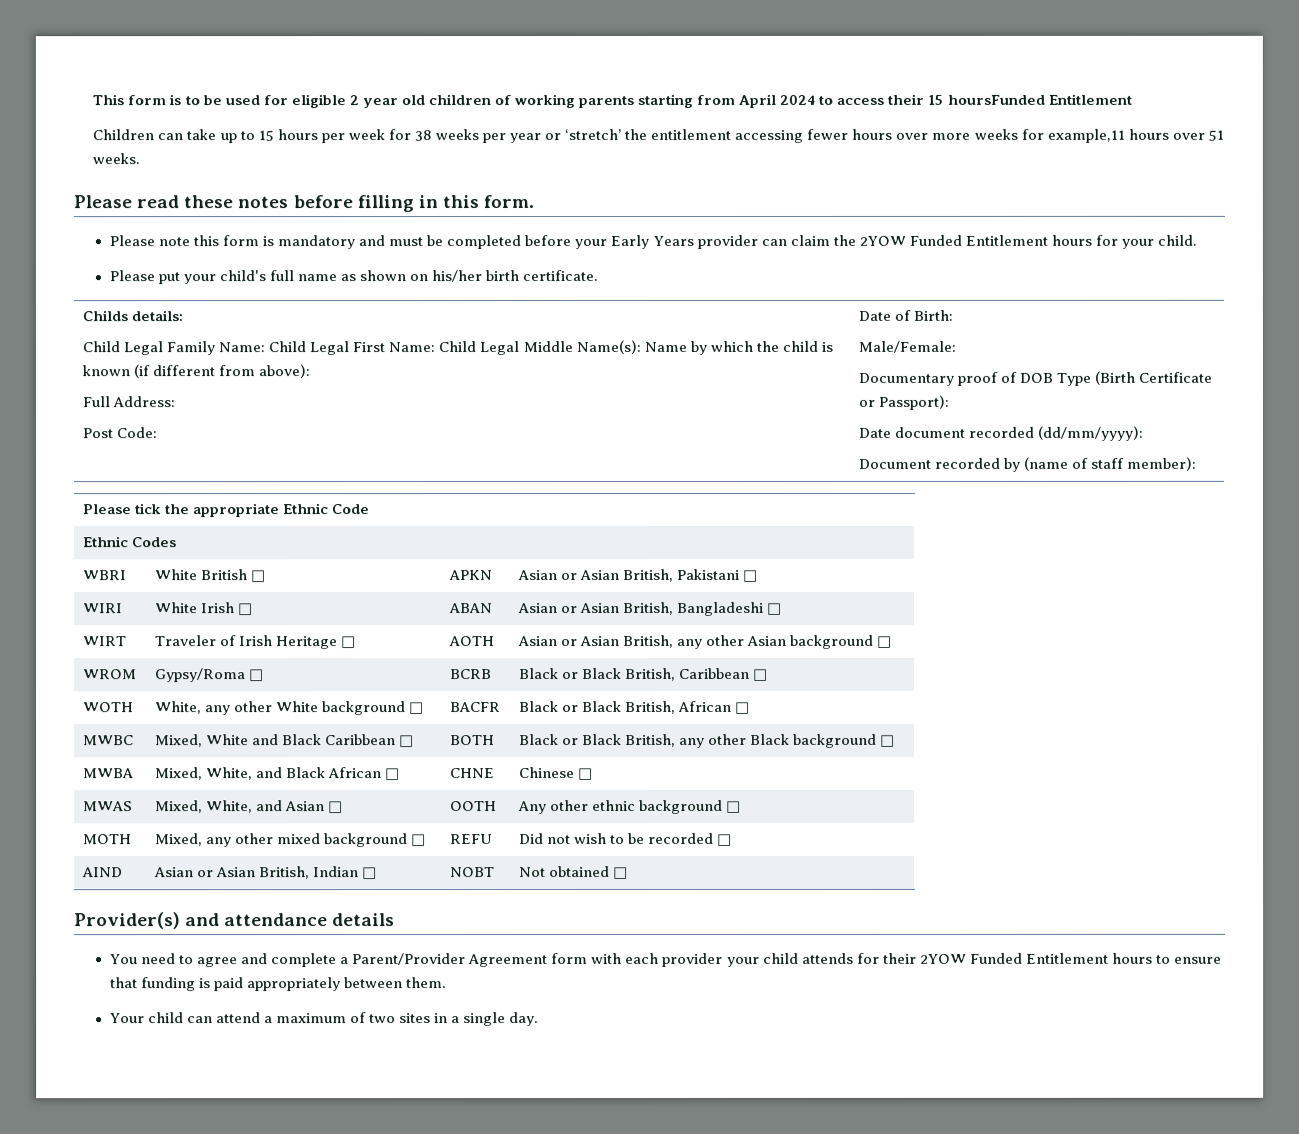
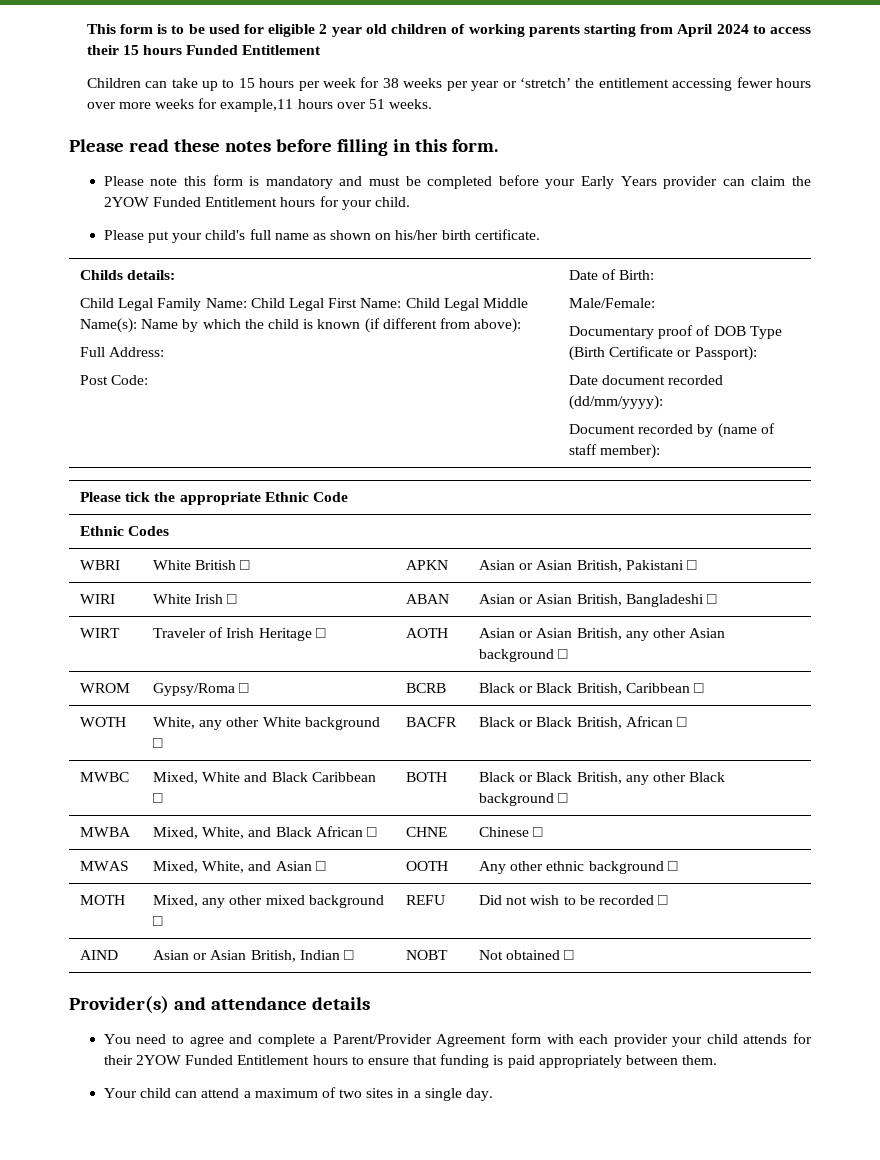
[946,94,1045,105] hoursFunded -> [143,45,239,55] hours Funded

